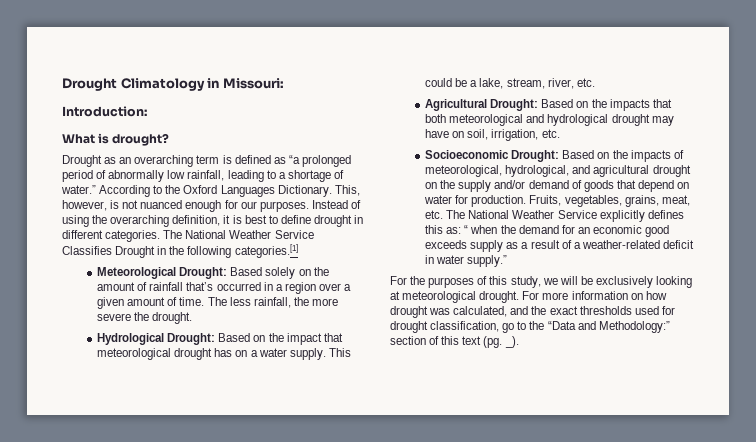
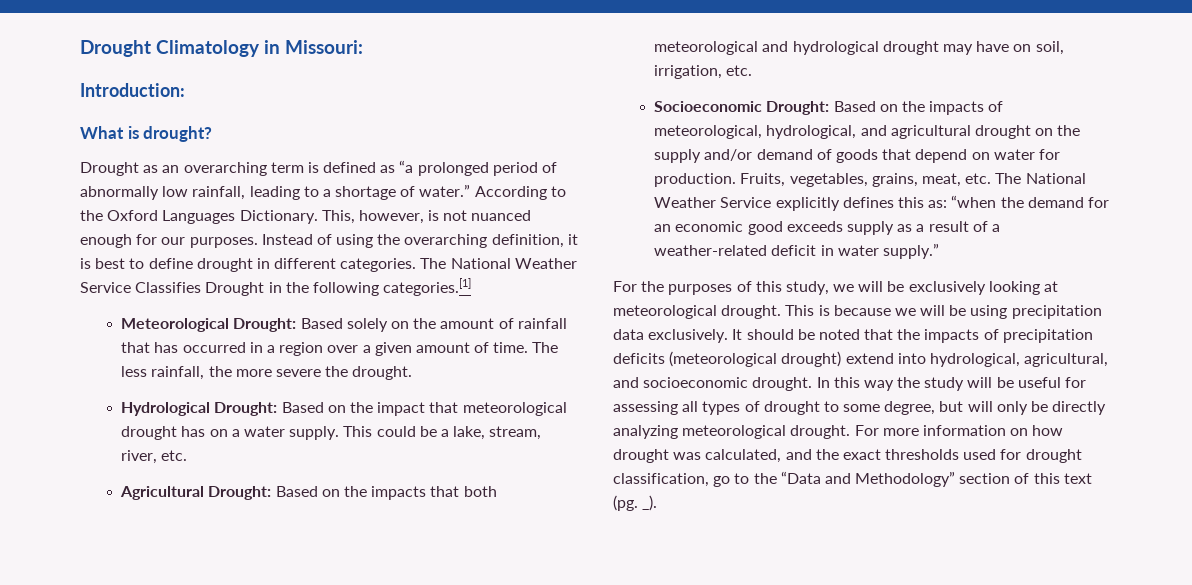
[186,282,214,291] that’s -> [121,342,179,353] that has
[464,225,498,234] “ when -> [951,195,997,208] “when
(520, 297) none -> [785,305,1102,319] [613,329,1093,343] [613,351,1109,367] [613,377,1087,391] [613,401,1107,415] [613,425,851,439] This is because we will be using precipitation data exclusively. It should be noted that the impacts of precipitation deficits (meteorological drought) extend into hydrological, agricultural, and socioeconomic drought. In this way the study will be useful for assessing all types of drought to some degree, but will only be directly analyzing meteorological drought.
[598,321,670,333] Methodology:” -> [855,471,956,487] Methodology”

